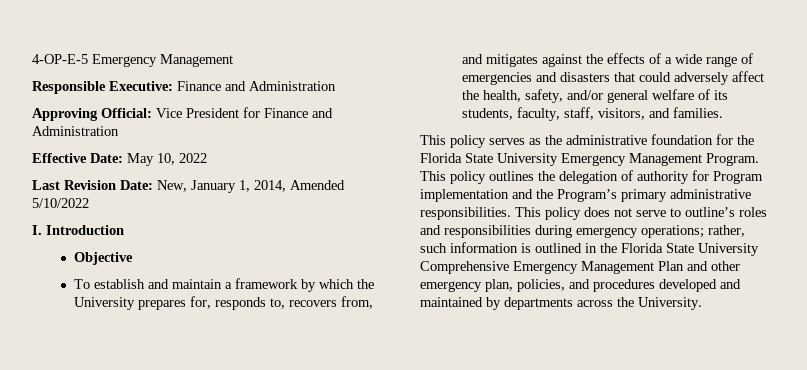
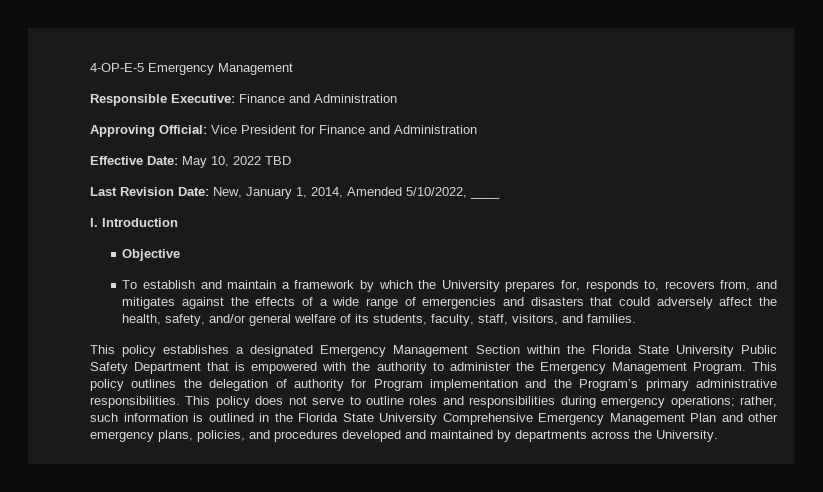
(207, 158) none -> [265,156,291,165] TBD
[32,198,89,208] 5/10/2022 -> [406,187,500,199] 5/10/2022, ____
[489,134,754,145] [420,153,558,166] serves as the administrative foundation for the Florida State University -> [163,345,778,357] [90,362,534,374] establishes a designated Emergency Management Section within the Florida State University Public Safety Department that is empowered with the authority to administer the
[685,207,735,217] outline’s -> [366,396,404,405] outline
[485,279,513,292] plan, -> [158,430,193,442] plans,

